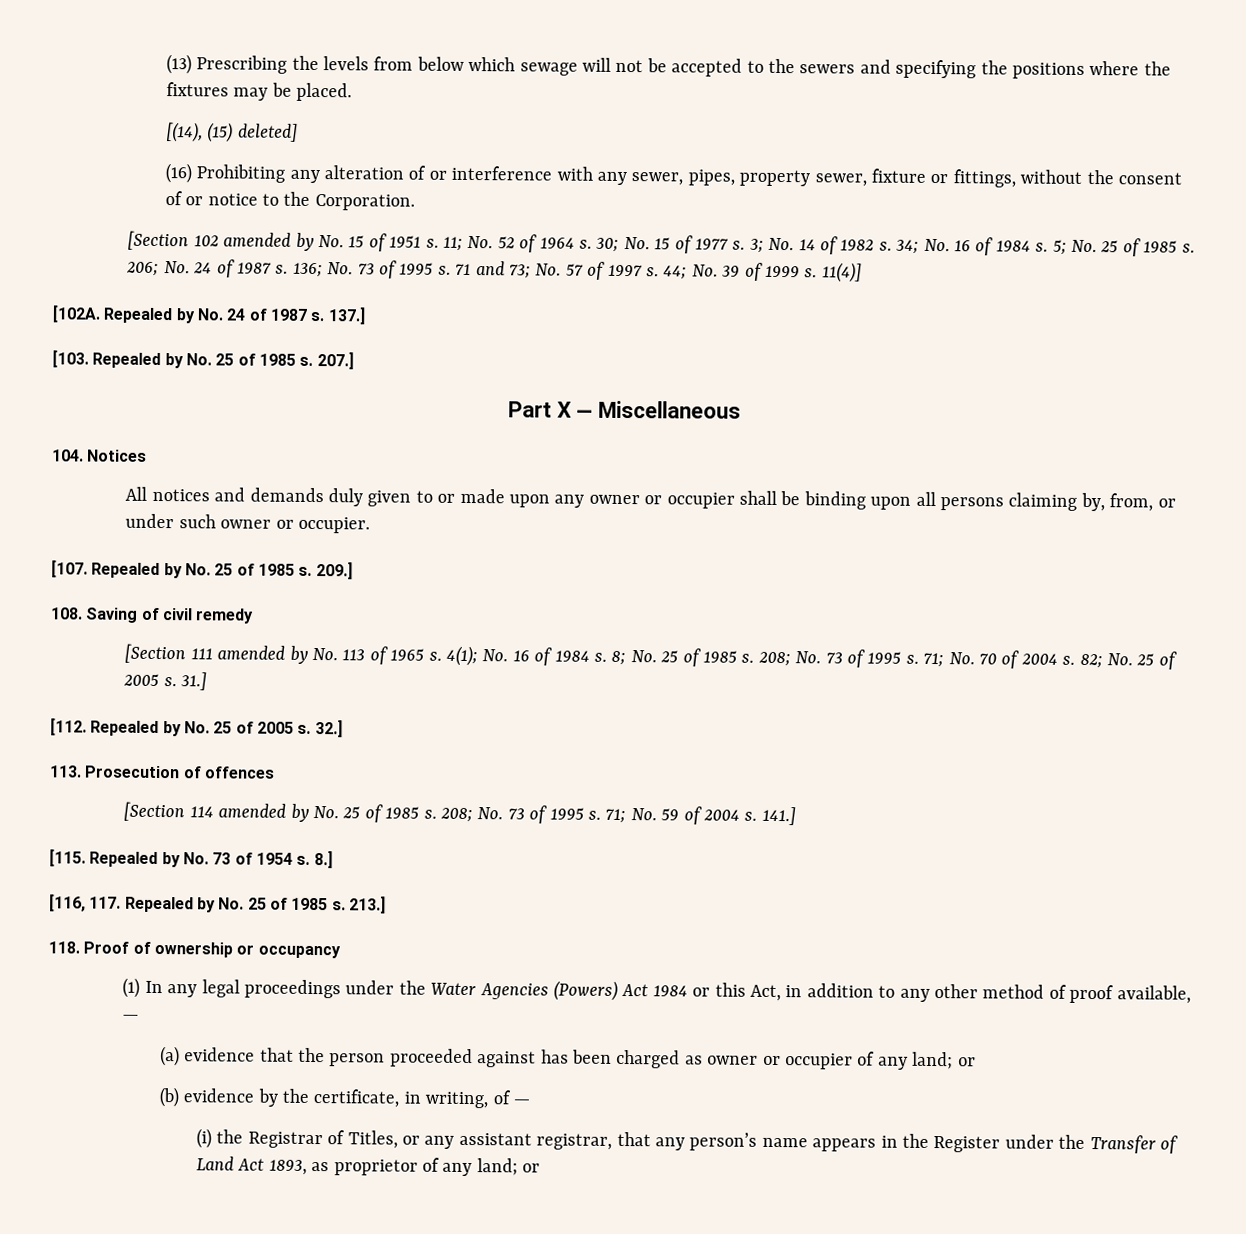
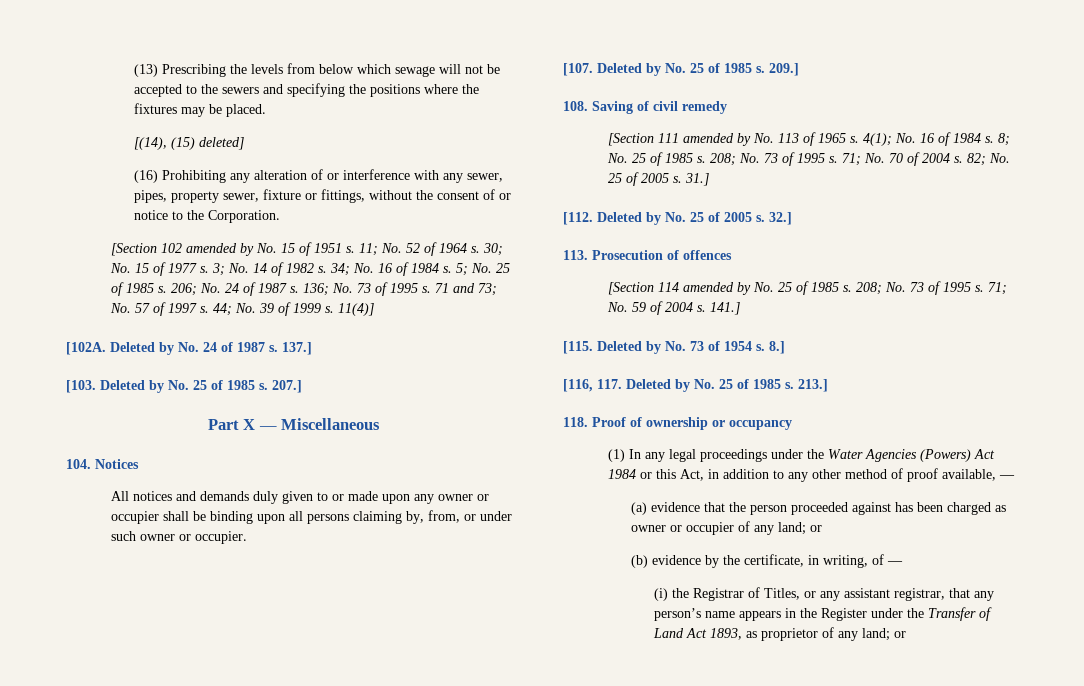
[103,307,173,324] Repealed -> [110,342,155,352] Deleted
[92,352,162,369] Repealed -> [100,380,145,390] Deleted
[91,562,161,579] Repealed -> [597,63,642,73] Deleted
[90,720,160,737] Repealed -> [597,212,642,222] Deleted
[89,851,159,868] Repealed -> [597,341,642,351] Deleted
[124,896,194,913] Repealed -> [626,379,671,389] Deleted

